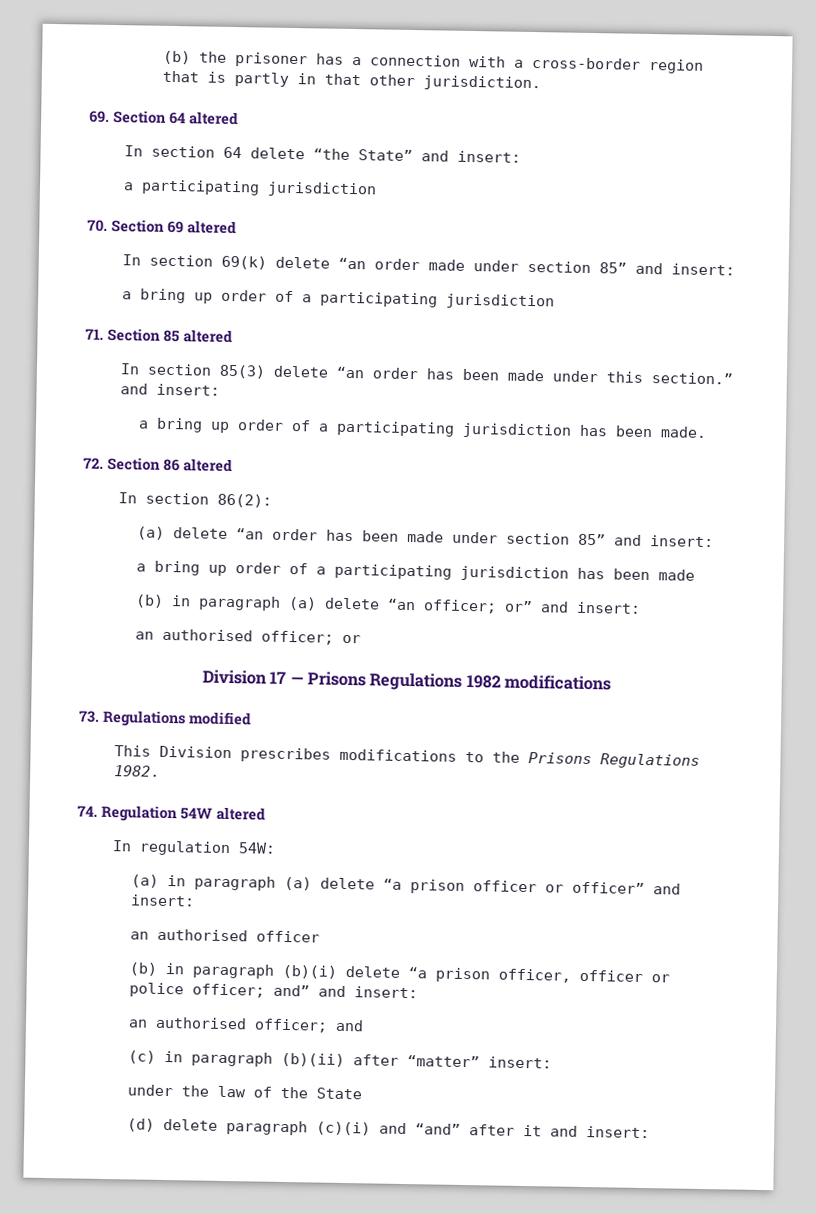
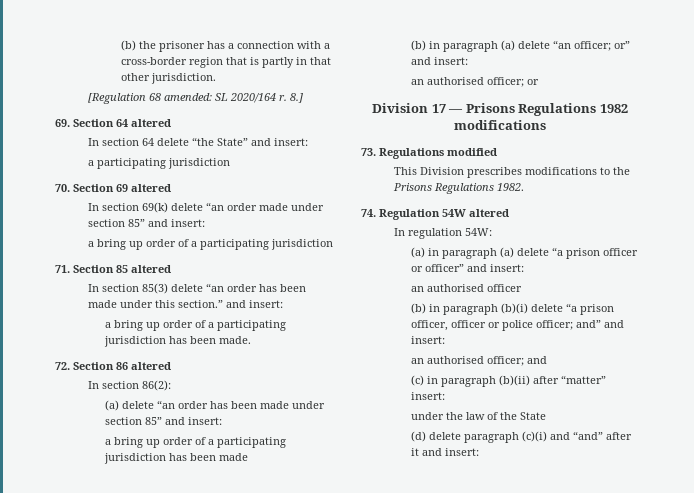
(541, 83) none -> [87,93,303,104] // [Regulation 68 amended: SL 2020/164 r. 8.]

